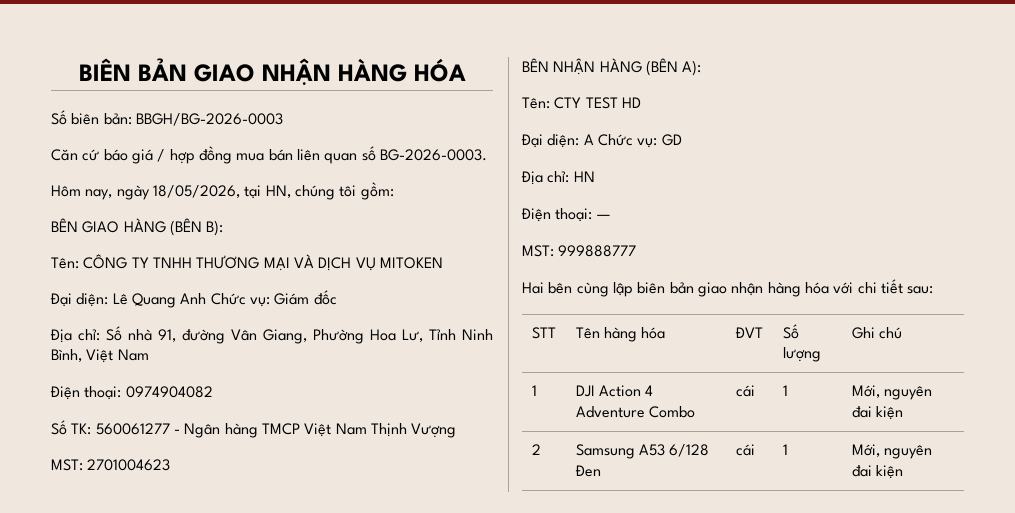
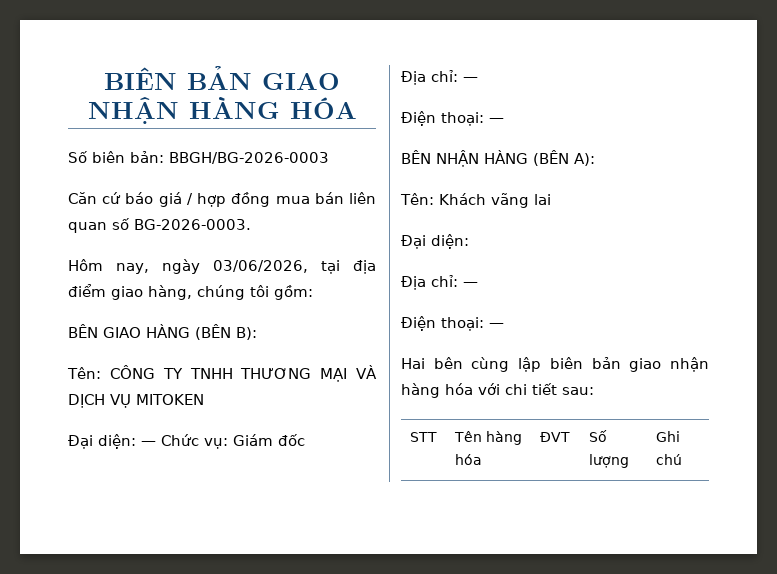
[152,185,291,199] 18/05/2026, tại HN, -> [213,260,376,274] [68,284,192,300] 03/06/2026, tại địa điểm giao hàng,
[112,293,207,308] Lê Quang Anh -> [141,441,156,446] —
[106,326,493,344] [51,349,149,363] [50,386,213,400] [51,420,457,438] [51,459,171,471] Số nhà 91, đường Vân Giang, Phường Hoa Lư, Tỉnh Ninh Bình, Việt Nam // Điện thoại: 0974904082 // Số TK: 560061277 - Ngân hàng TMCP Việt Nam Thịnh Vượng // MST: 2701004623 -> [463,77,478,82] [401,111,504,126] — // Điện thoại: —
[554,97,641,109] [521,134,682,148] [521,171,595,185] [521,208,610,222] [522,245,637,257] CTY TEST HD // Đại diện: A Chức vụ: GD // Địa chỉ: HN // Điện thoại: — // MST: 999888777 -> [438,193,551,208] [401,234,469,249] [401,275,478,290] [401,316,504,331] Khách vãng lai // Đại diện: // Địa chỉ: — // Điện thoại: —
[531,385,537,396] [575,385,654,397] [575,406,695,418] [735,385,755,397] [782,385,788,396] [851,385,932,400] [851,406,903,420] [531,444,541,455] [575,444,710,459] [574,465,601,477] [735,444,755,456] [782,444,788,455] [851,444,932,459] [851,465,903,479] // 1 | DJI Action 4 Adventure Combo | cái | 1 | Mới, nguyên đai kiện // 2 | Samsung A53 6/128 Đen | cái | 1 | Mới, nguyên đai kiện -> (682, 459) none

